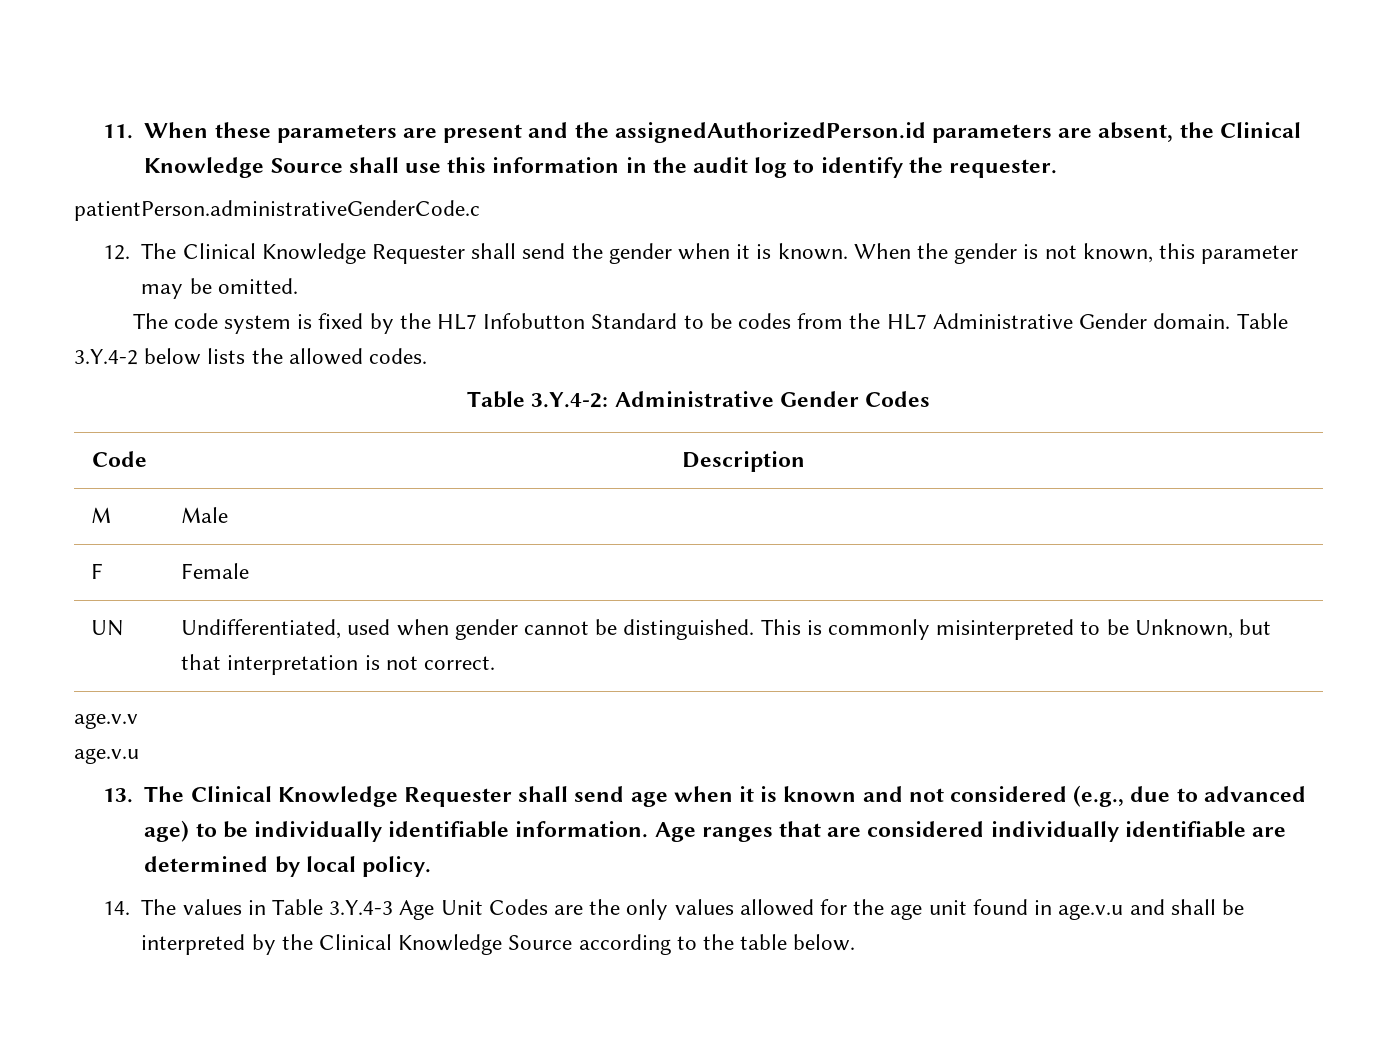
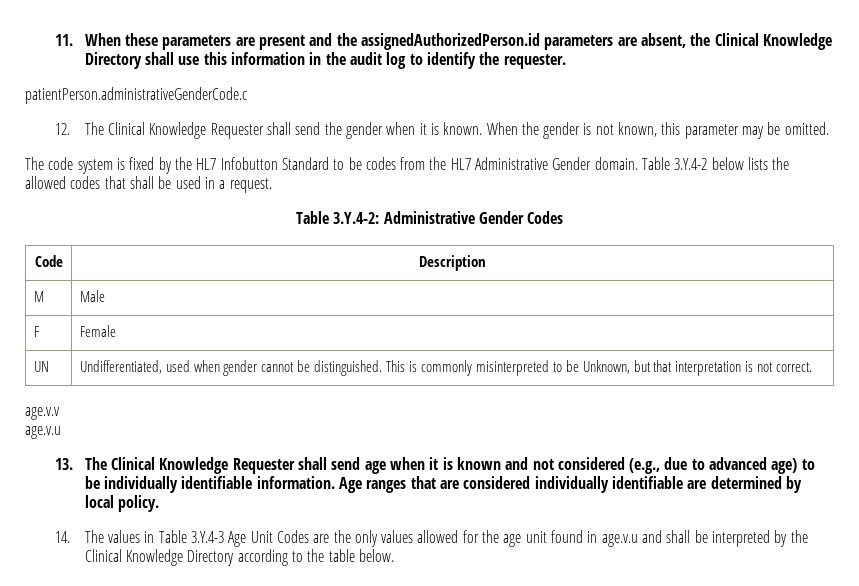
[270,158,343,173] Source -> [84,52,142,69] Directory
[369,348,428,364] codes. -> [70,176,272,193] codes that shall be used in a request.
[508,935,573,950] Source -> [187,550,235,566] Directory

